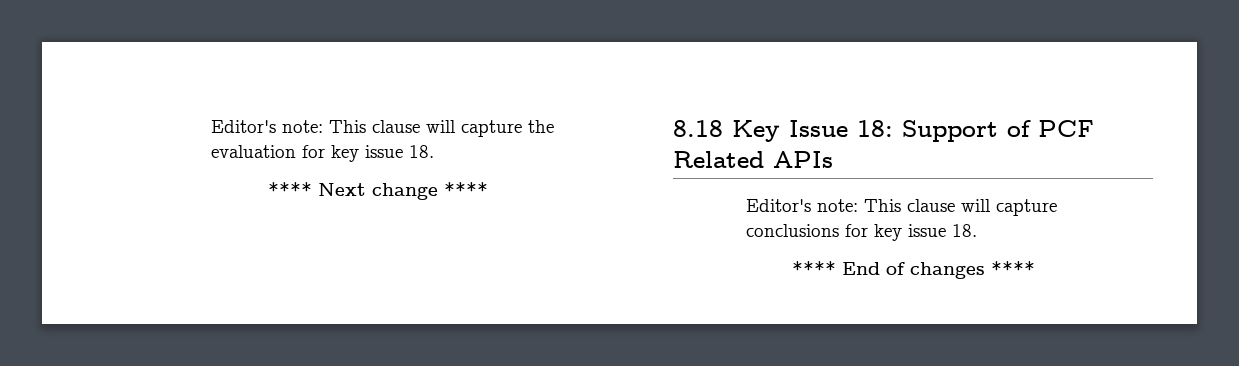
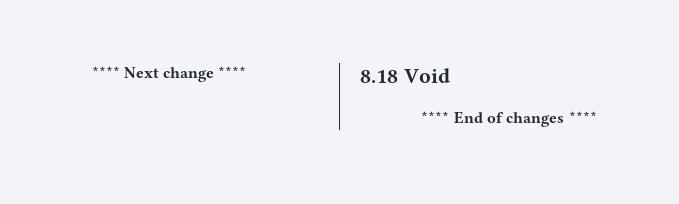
[211,120,555,137] [211,145,435,162] Editor's note: This clause will capture the evaluation for key issue 18. // -> (91, 72) none
[732,120,1094,142] [673,151,833,168] [746,199,1058,216] [746,224,978,241] Key Issue 18: Support of PCF Related APIs // Editor's note: This clause will capture conclusions for key issue 18. -> [403,68,450,83] Void

